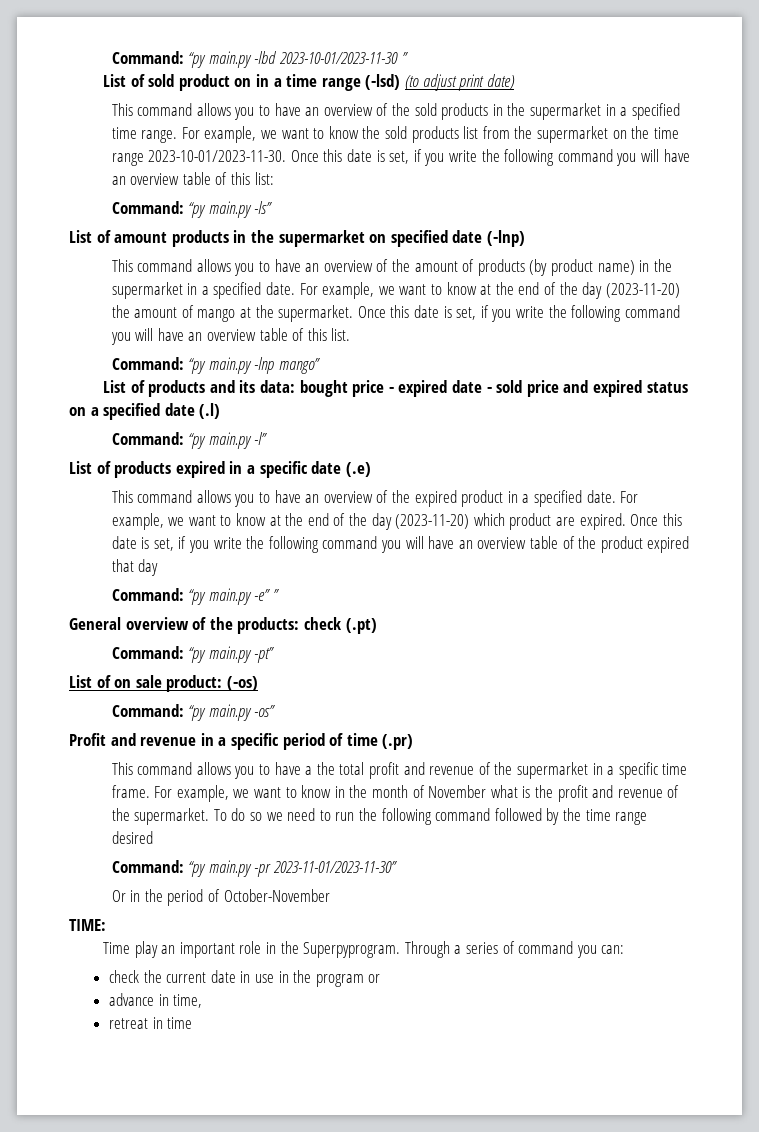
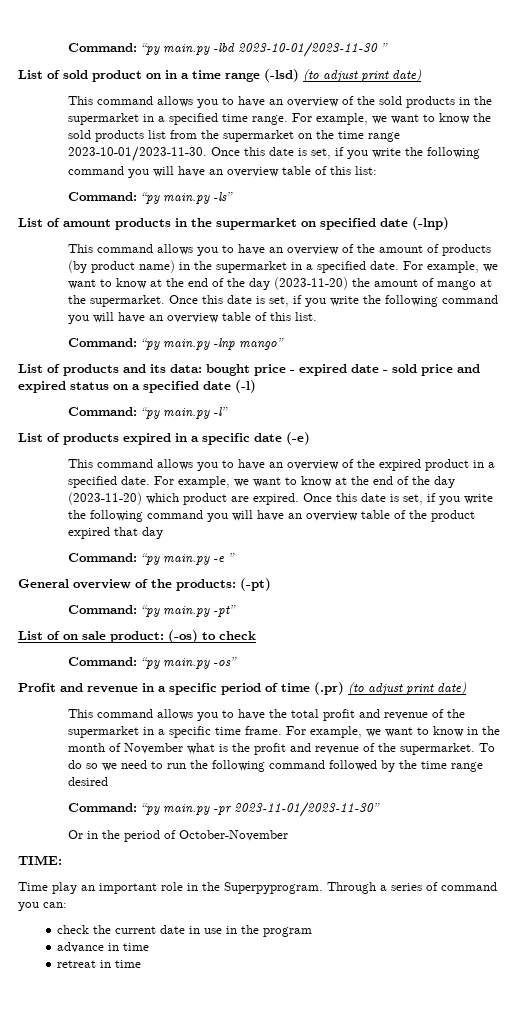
[199,403,221,419] (.l) -> [235,380,256,393] (-l)
[345,462,371,477] (.e) -> [286,432,310,445] (-e)
[254,589,271,601] -e” -> [213,556,226,562] -e
[303,617,377,634] check (.pt) -> [240,578,271,591] (-pt)
(258, 683) none -> [202,631,256,640] to check
[111,762,313,779] // This command allows you to have a -> [348,682,466,695] [68,709,266,721] (to adjust print date) // This command allows you to have
[368,974,381,983] or -> (313, 932) none
[173,994,203,1008] time, -> [123,943,150,951] time

